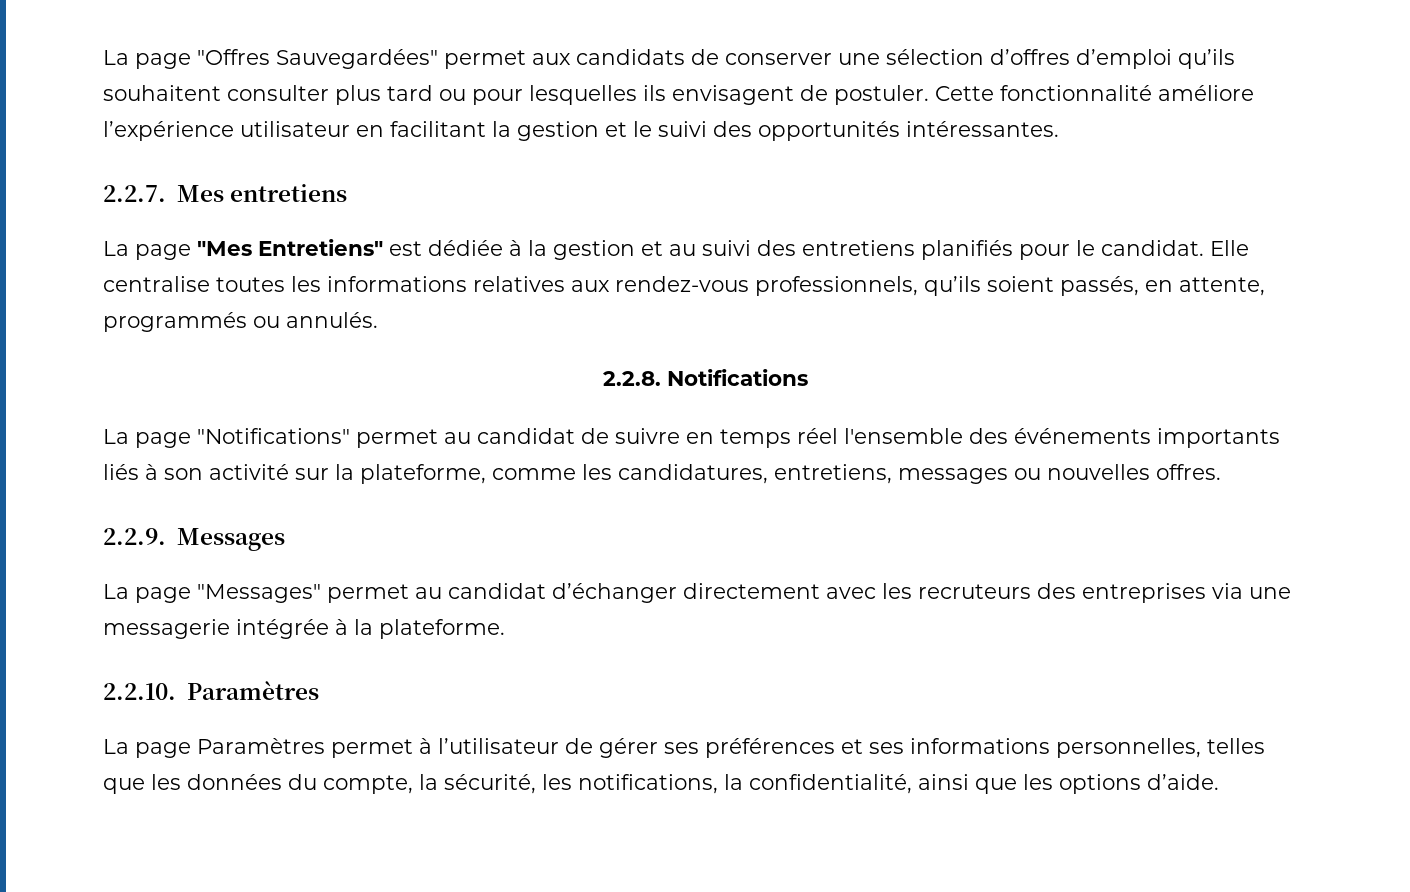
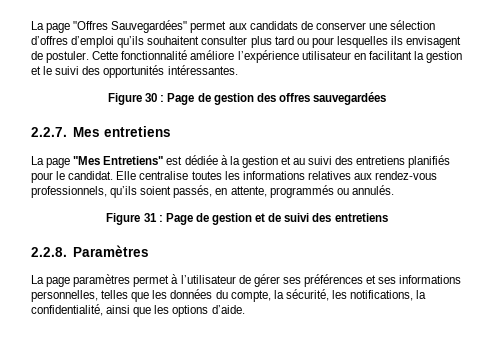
(1059, 129) none -> [108,92,386,105] // Figure 30 : Page de gestion des offres sauvegardées
[602,369,808,386] [103,428,1280,448] [103,464,1221,484] [103,528,285,551] [103,583,1291,603] [103,619,505,639] [103,683,176,700] 2.2.8. Notifications // La page "Notifications" permet au candidat de suivre en temps réel l'ensemble des événements importants liés à son activité sur la plateforme, comme les candidatures, entretiens, messages ou nouvelles offres. // 2.2.9. Messages // La page "Messages" permet au candidat d’échanger directement avec les recruteurs des entreprises via une messagerie intégrée à la plateforme. // 2.2.10. -> [106,213,388,225] [31,247,67,257] Figure 31 : Page de gestion et de suivi des entretiens // 2.2.8.
[197,738,325,754] Paramètres -> [73,274,131,287] paramètres

